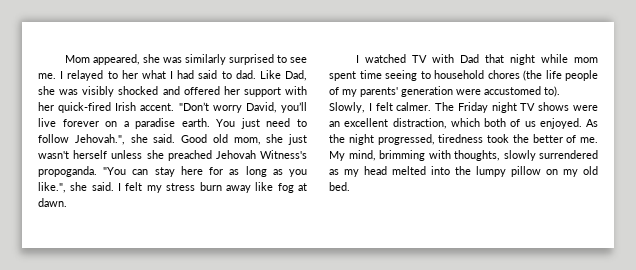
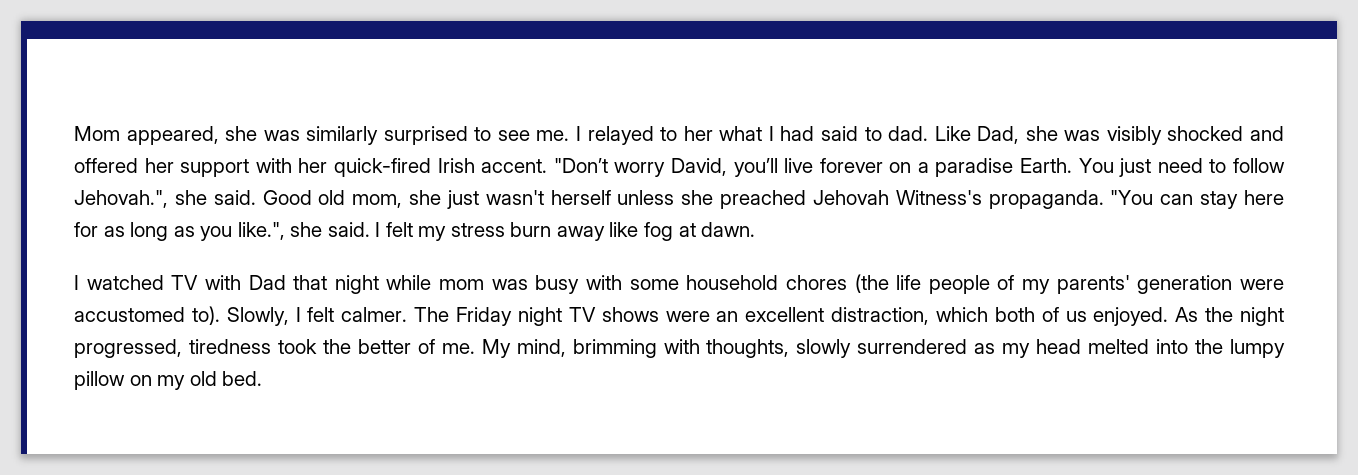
[181,118,210,127] earth. -> [1020,158,1073,173] Earth.
[38,166,97,177] propoganda. -> [988,190,1104,209] propaganda.
[329,70,431,81] spent time seeing to -> [491,275,679,294] was busy with some

